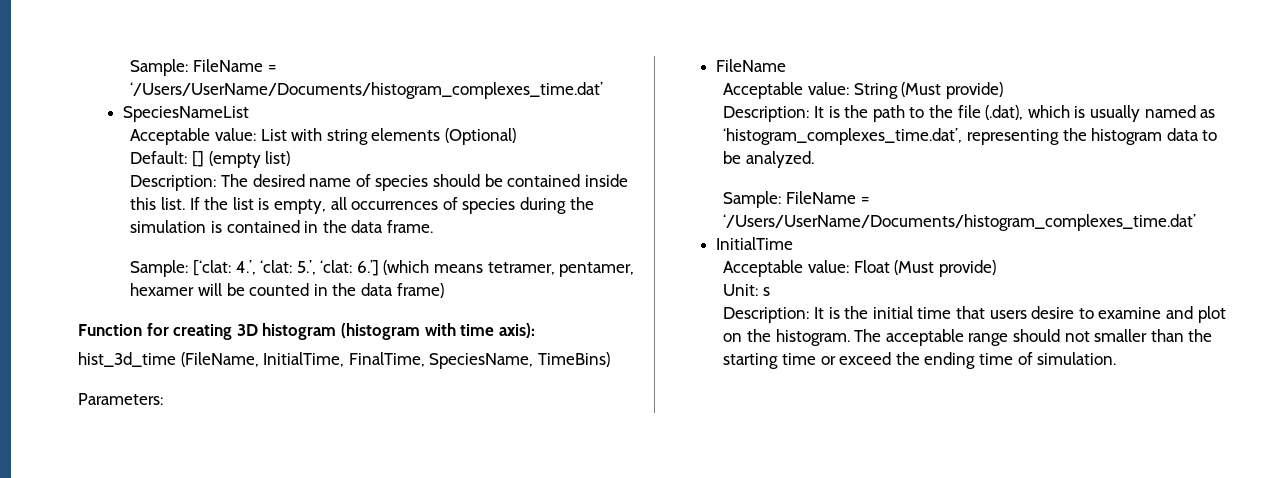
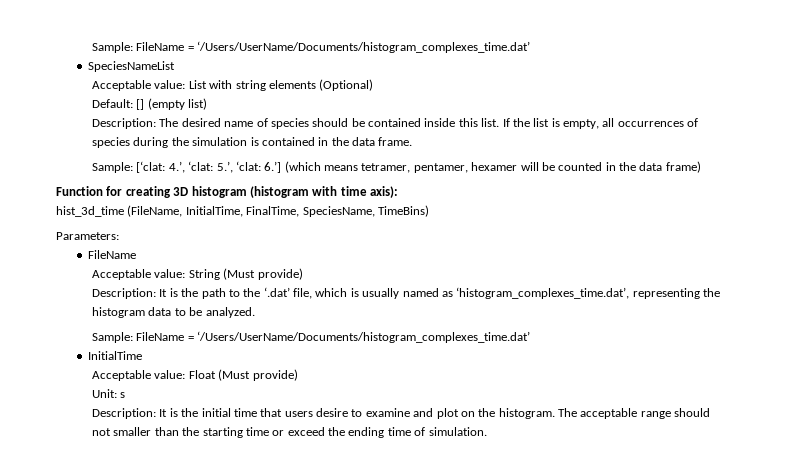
[957,105,1024,120] file (.dat), -> [263,287,313,299] ‘.dat’ file,

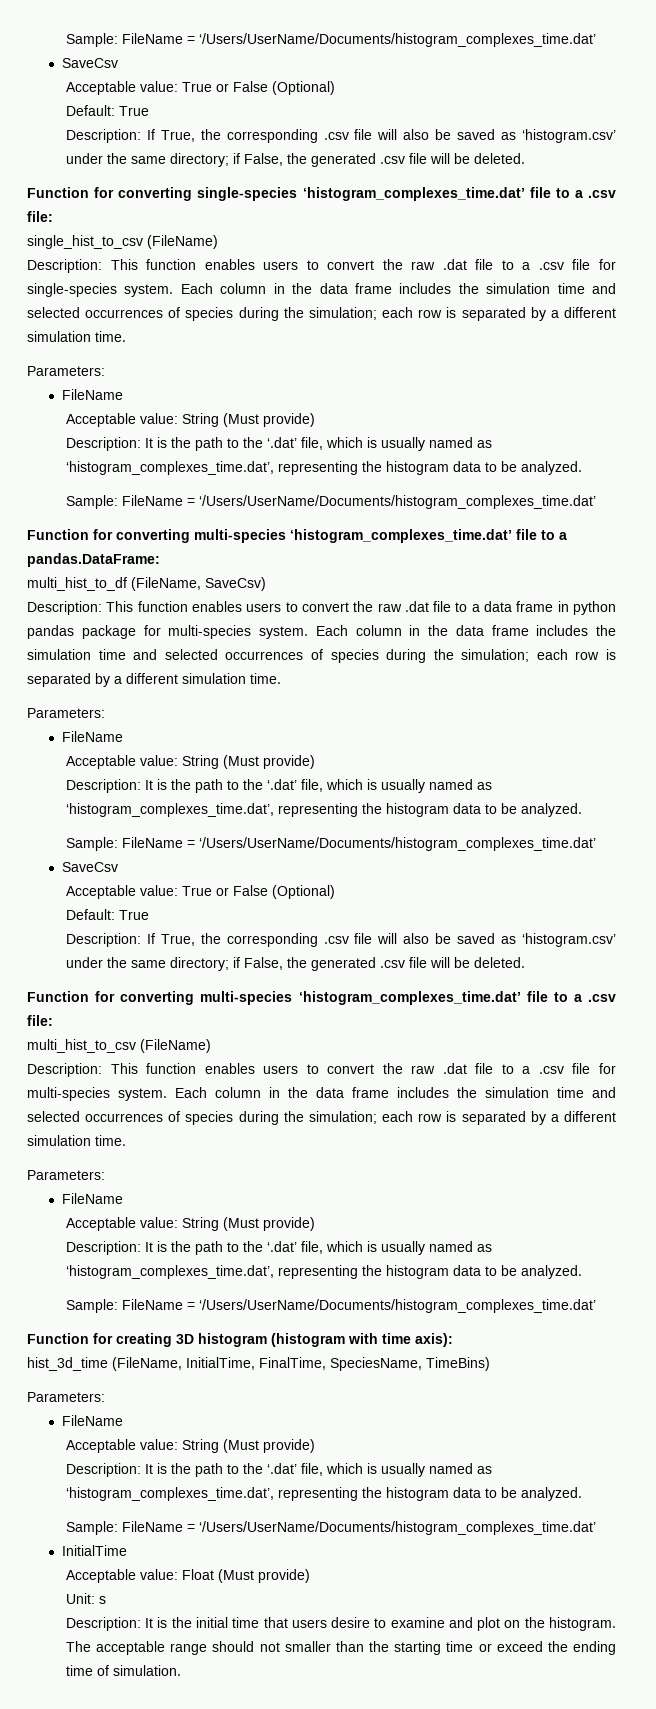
[92,41,531,53] [87,61,175,72] [92,79,374,91] [92,98,208,110] [92,118,699,129] [92,137,413,148] [92,161,701,173] Sample: FileName = ‘/Users/UserName/Documents/histogram_complexes_time.dat’ // SpeciesNameList // Acceptable value: List with string elements (Optional) // Default: [] (empty list) // Description: The desired name of species should be contained inside this list. If the list is empty, all occurrences of species during the simulation is contained in the data frame. // Sample: [‘clat: 4.’, ‘clat: 5.’, ‘clat: 6.’] (which means tetramer, pentamer, hexamer will be counted in the data frame) -> [65,33,596,47] [61,58,118,68] [65,81,335,95] [65,105,149,116] [65,129,617,143] [65,153,525,167] [27,187,616,201] [27,211,53,222] [27,235,218,249] [27,259,617,273] [27,283,616,297] [27,307,616,321] [27,331,126,342] [27,366,105,376] [61,389,123,400] [65,413,315,427] [65,437,492,451] [65,461,582,475] [65,495,596,509] [27,529,567,543] [27,553,160,567] [27,577,266,591] [27,601,616,615] [27,625,616,639] [27,649,616,663] [27,673,281,687] [27,708,105,718] [61,731,123,742] [65,755,315,769] [65,779,492,793] [65,803,582,817] [65,837,596,851] [61,862,118,872] [65,885,335,899] [65,909,149,920] [65,933,617,947] [65,957,525,971] [27,991,616,1005] [27,1015,53,1026] [27,1039,211,1053] [27,1063,617,1077] [27,1087,616,1101] [27,1111,616,1125] [27,1135,126,1146] [27,1170,105,1180] [61,1193,123,1204] [65,1217,315,1231] [65,1241,492,1255] [65,1265,582,1279] [65,1299,596,1313] Sample: FileName = ‘/Users/UserName/Documents/histogram_complexes_time.dat’ // SaveCsv // Acceptable value: True or False (Optional) // Default: True // Description: If True, the corresponding .csv file will also be saved as ‘histogram.csv’ under the same directory; if False, the generated .csv file will be deleted. // Function for converting single-species ‘histogram_complexes_time.dat’ file to a .csv file: // single_hist_to_csv (FileName) // Description: This function enables users to convert the raw .dat file to a .csv file for single-species system. Each column in the data frame includes the simulation time and selected occurrences of species during the simulation; each row is separated by a different simulation time. // Parameters: // FileName // Acceptable value: String (Must provide) // Description: It is the path to the ‘.dat’ file, which is usually named as ‘histogram_complexes_time.dat’, representing the histogram data to be analyzed. // Sample: FileName = ‘/Users/UserName/Documents/histogram_complexes_time.dat’ // Function for converting multi-species ‘histogram_complexes_time.dat’ file to a pandas.DataFrame: // multi_hist_to_df (FileName, SaveCsv) // Description: This function enables users to convert the raw .dat file to a data frame in python pandas package for multi-species system. Each column in the data frame includes the simulation time and selected occurrences of species during the simulation; each row is separated by a different simulation time. // Parameters: // FileName // Acceptable value: String (Must provide) // Description: It is the path to the ‘.dat’ file, which is usually named as ‘histogram_complexes_time.dat’, representing the histogram data to be analyzed. // Sample: FileName = ‘/Users/UserName/Documents/histogram_complexes_time.dat’ // SaveCsv // Acceptable value: True or False (Optional) // Default: True // Description: If True, the corresponding .csv file will also be saved as ‘histogram.csv’ under the same directory; if False, the generated .csv file will be deleted. // Function for converting multi-species ‘histogram_complexes_time.dat’ file to a .csv file: // multi_hist_to_csv (FileName) // Description: This function enables users to convert the raw .dat file to a .csv file for multi-species system. Each column in the data frame includes the simulation time and selected occurrences of species during the simulation; each row is separated by a different simulation time. // Parameters: // FileName // Acceptable value: String (Must provide) // Description: It is the path to the ‘.dat’ file, which is usually named as ‘histogram_complexes_time.dat’, representing the histogram data to be analyzed. // Sample: FileName = ‘/Users/UserName/Documents/histogram_complexes_time.dat’

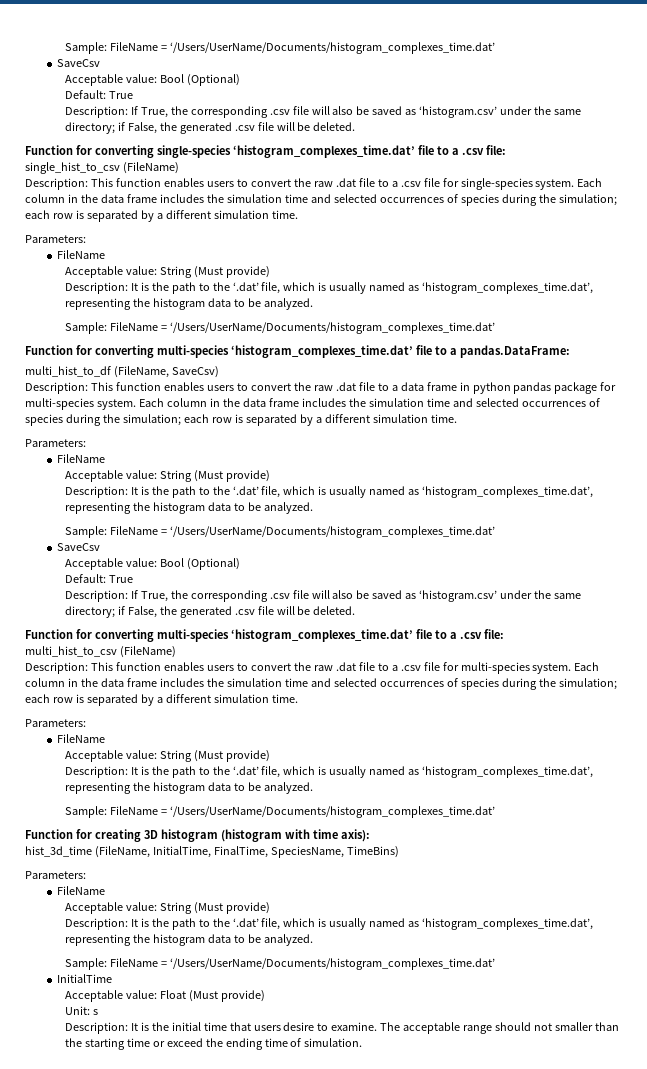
[65,33,596,47] [61,58,118,68] [65,81,268,95] Sample: FileName = ‘/Users/UserName/Documents/histogram_complexes_time.dat’ // SaveCsv // Acceptable value: True or False -> [64,42,495,54] [56,59,100,67] [64,74,184,86] Sample: FileName = ‘/Users/UserName/Documents/histogram_complexes_time.dat’ // SaveCsv // Acceptable value: Bool
[181,885,268,896] True or False -> [159,558,184,567] Bool
[390,1617,616,1631] examine and plot on the histogram. -> [331,1022,378,1031] examine.

